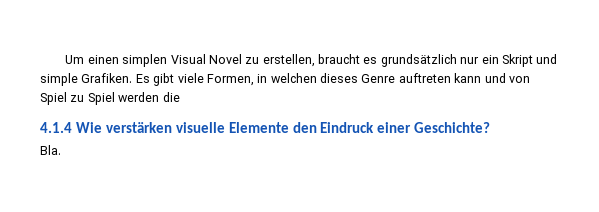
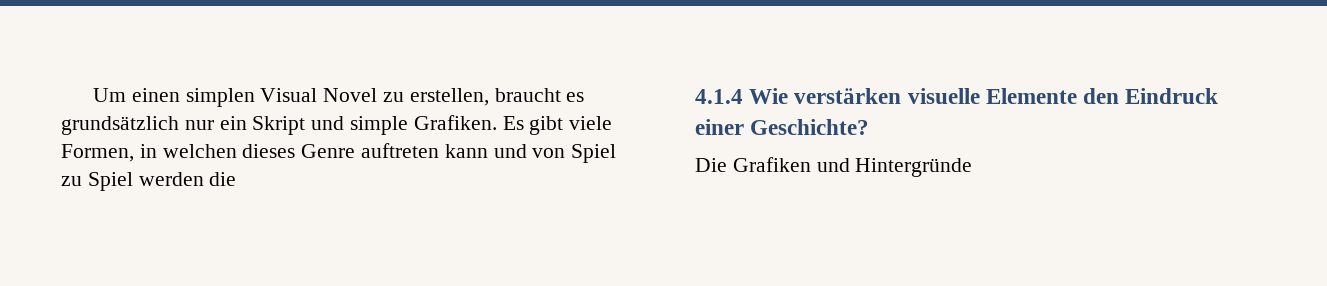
[40,145,61,155] Bla. -> [695,157,973,177] Die Grafiken und Hintergründe

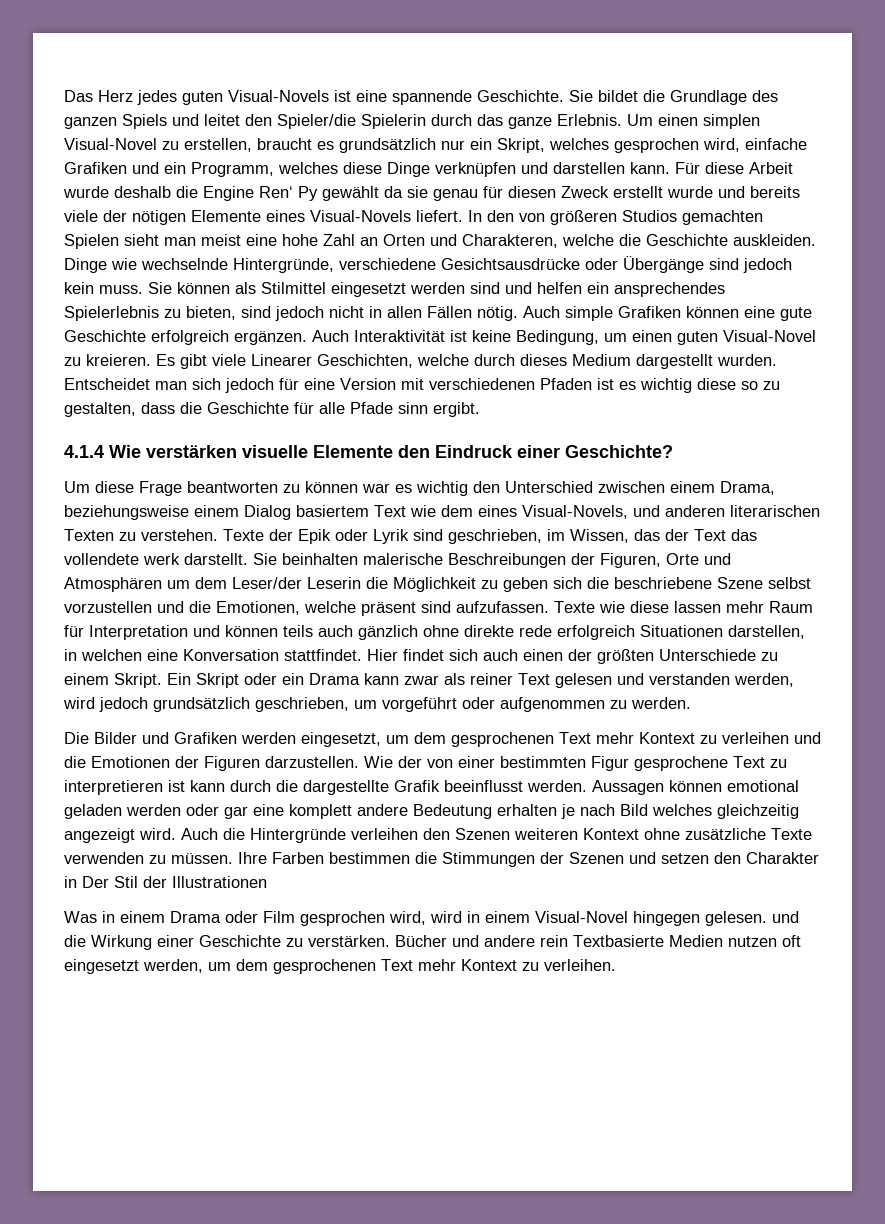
(93, 95) none -> [64,90,778,105] [64,114,622,129] Das Herz jedes guten Visual-Novels ist eine spannende Geschichte. Sie bildet die Grundlage des ganzen Spiels und leitet den Spieler/die Spielerin durch das ganze Erlebnis.
[260,88,378,102] Visual Novel -> [64,138,157,150] Visual-Novel
[252,115,613,135] [61,143,617,163] [61,172,237,191] Skript und simple Grafiken. Es gibt viele Formen, in welchen dieses Genre auftreten kann und von Spiel zu Spiel werden die -> [497,138,807,153] [64,162,793,177] [63,186,800,201] [64,210,763,225] [64,234,816,249] [64,256,792,273] [64,282,725,297] [64,306,812,321] [64,330,816,345] [64,354,777,369] [64,378,780,393] [64,402,480,417] Skript, welches gesprochen wird, einfache Grafiken und ein Programm, welches diese Dinge verknüpfen und darstellen kann. Für diese Arbeit wurde deshalb die Engine Ren‘ Py gewählt da sie genau für diesen Zweck erstellt wurde und bereits viele der nötigen Elemente eines Visual-Novels liefert. In den von größeren Studios gemachten Spielen sieht man meist eine hohe Zahl an Orten und Charakteren, welche die Geschichte auskleiden. Dinge wie wechselnde Hintergründe, verschiedene Gesichtsausdrücke oder Übergänge sind jedoch kein muss. Sie können als Stilmittel eingesetzt werden sind und helfen ein ansprechendes Spielerlebnis zu bieten, sind jedoch nicht in allen Fällen nötig. Auch simple Grafiken können eine gute Geschichte erfolgreich ergänzen. Auch Interaktivität ist keine Bedingung, um einen guten Visual-Novel zu kreieren. Es gibt viele Linearer Geschichten, welche durch dieses Medium dargestellt wurden. Entscheidet man sich jedoch für eine Version mit verschiedenen Pfaden ist es wichtig diese so zu gestalten, dass die Geschichte für alle Pfade sinn ergibt.
[695,157,973,177] Die Grafiken und Hintergründe -> [64,481,775,496] [64,505,820,520] [64,529,757,544] [64,553,731,568] [64,577,811,592] [64,601,813,616] [64,625,805,640] [64,649,778,664] [64,673,794,688] [63,697,691,712] [64,732,821,747] [64,756,787,771] [64,780,799,795] [64,804,799,819] [64,828,812,843] [64,852,819,867] [64,876,267,888] [64,911,799,926] [64,935,801,950] [64,959,616,974] Um diese Frage beantworten zu können war es wichtig den Unterschied zwischen einem Drama, beziehungsweise einem Dialog basiertem Text wie dem eines Visual-Novels, und anderen literarischen Texten zu verstehen. Texte der Epik oder Lyrik sind geschrieben, im Wissen, das der Text das vollendete werk darstellt. Sie beinhalten malerische Beschreibungen der Figuren, Orte und Atmosphären um dem Leser/der Leserin die Möglichkeit zu geben sich die beschriebene Szene selbst vorzustellen und die Emotionen, welche präsent sind aufzufassen. Texte wie diese lassen mehr Raum für Interpretation und können teils auch gänzlich ohne direkte rede erfolgreich Situationen darstellen, in welchen eine Konversation stattfindet. Hier findet sich auch einen der größten Unterschiede zu einem Skript. Ein Skript oder ein Drama kann zwar als reiner Text gelesen und verstanden werden, wird jedoch grundsätzlich geschrieben, um vorgeführt oder aufgenommen zu werden. // Die Bilder und Grafiken werden eingesetzt, um dem gesprochenen Text mehr Kontext zu verleihen und die Emotionen der Figuren darzustellen. Wie der von einer bestimmten Figur gesprochene Text zu interpretieren ist kann durch die dargestellte Grafik beeinflusst werden. Aussagen können emotional geladen werden oder gar eine komplett andere Bedeutung erhalten je nach Bild welches gleichzeitig angezeigt wird. Auch die Hintergründe verleihen den Szenen weiteren Kontext ohne zusätzliche Texte verwenden zu müssen. Ihre Farben bestimmen die Stimmungen der Szenen und setzen den Charakter in Der Stil der Illustrationen // Was in einem Drama oder Film gesprochen wird, wird in einem Visual-Novel hingegen gelesen. und die Wirkung einer Geschichte zu verstärken. Bücher und andere rein Textbasierte Medien nutzen oft eingesetzt werden, um dem gesprochenen Text mehr Kontext zu verleihen.

